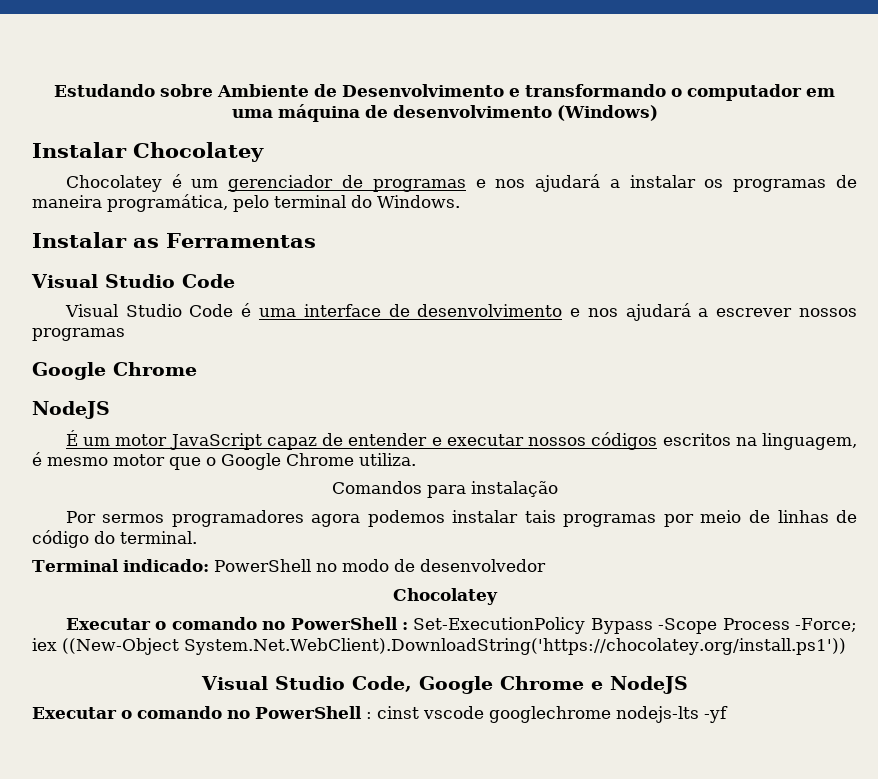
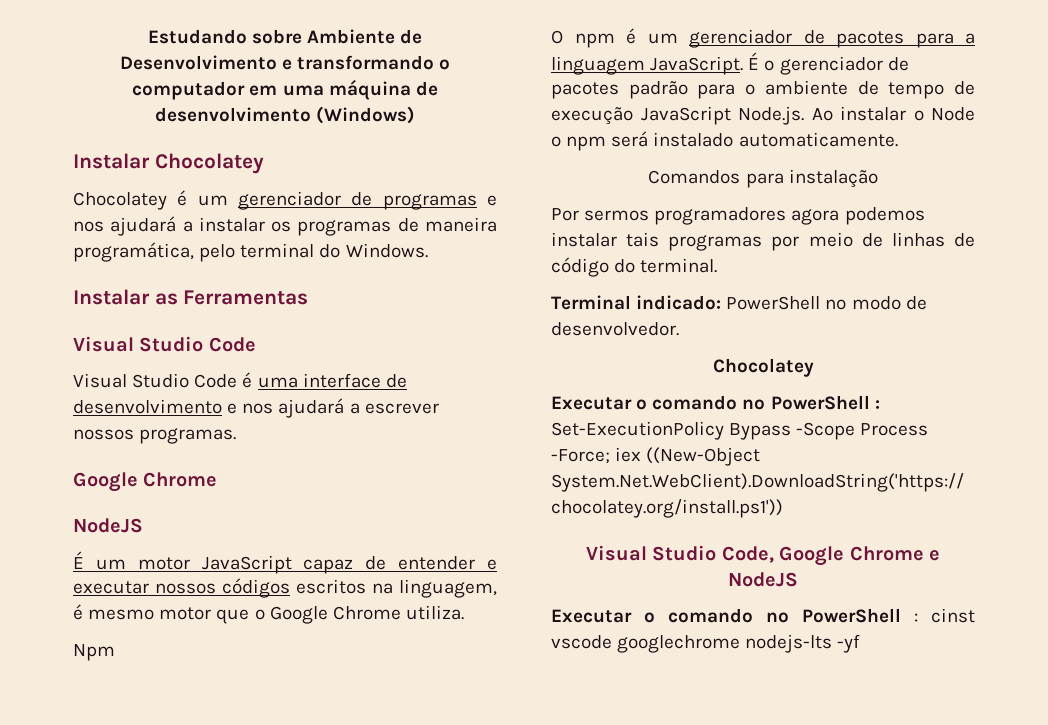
[32,328,125,341] programas -> [139,428,237,444] programas.
(416, 459) none -> [73,644,115,661] [551,28,975,48] [551,52,909,75] [551,80,975,99] [551,106,975,125] [551,131,898,151] // Npm // O npm é um gerenciador de pacotes para a linguagem JavaScript. É o gerenciador de pacotes padrão para o ambiente de tempo de execução JavaScript Node.js. Ao instalar o Node o npm será instalado automaticamente.
[419,559,546,572] desenvolvedor -> [551,322,679,336] desenvolvedor.

